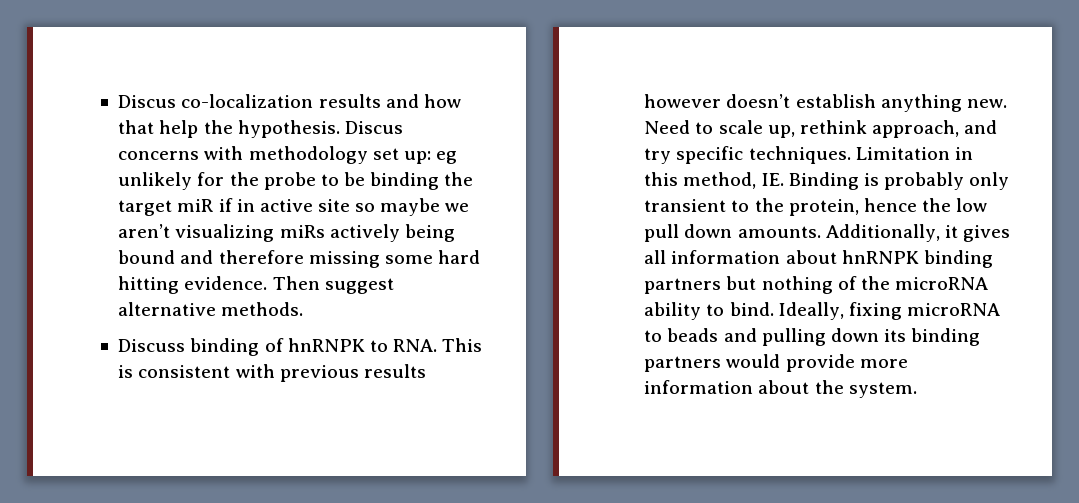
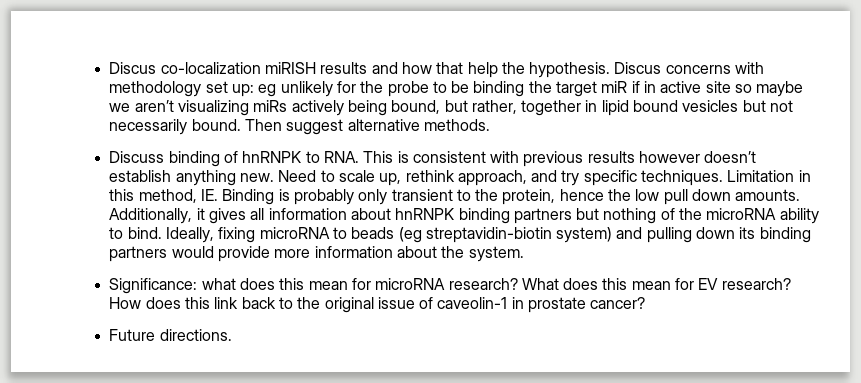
(314, 101) none -> [264,62,316,74] miRISH
[118,250,480,268] [118,276,268,294] bound and therefore missing some hard hitting evidence. -> [391,100,794,116] [109,119,241,135] bound, but rather, together in lipid bound vesicles but not necessarily bound.
(719, 335) none -> [398,227,613,243] (eg streptavidin-biotin system)
(917, 390) none -> [109,278,791,294] [109,297,646,313] [109,329,232,341] // Significance: what does this mean for microRNA research? What does this mean for EV research? How does this link back to the original issue of caveolin-1 in prostate cancer? // Future directions.

